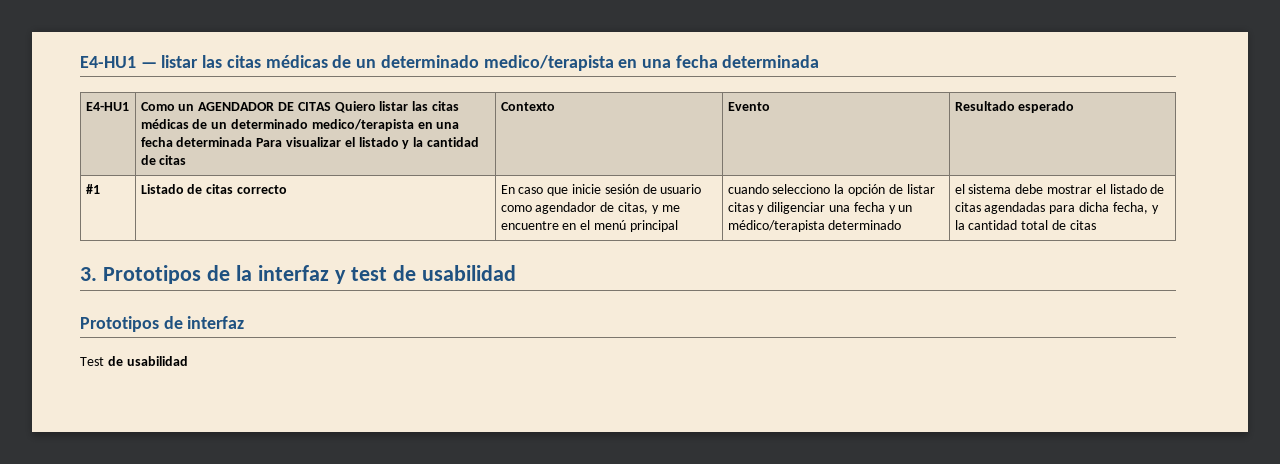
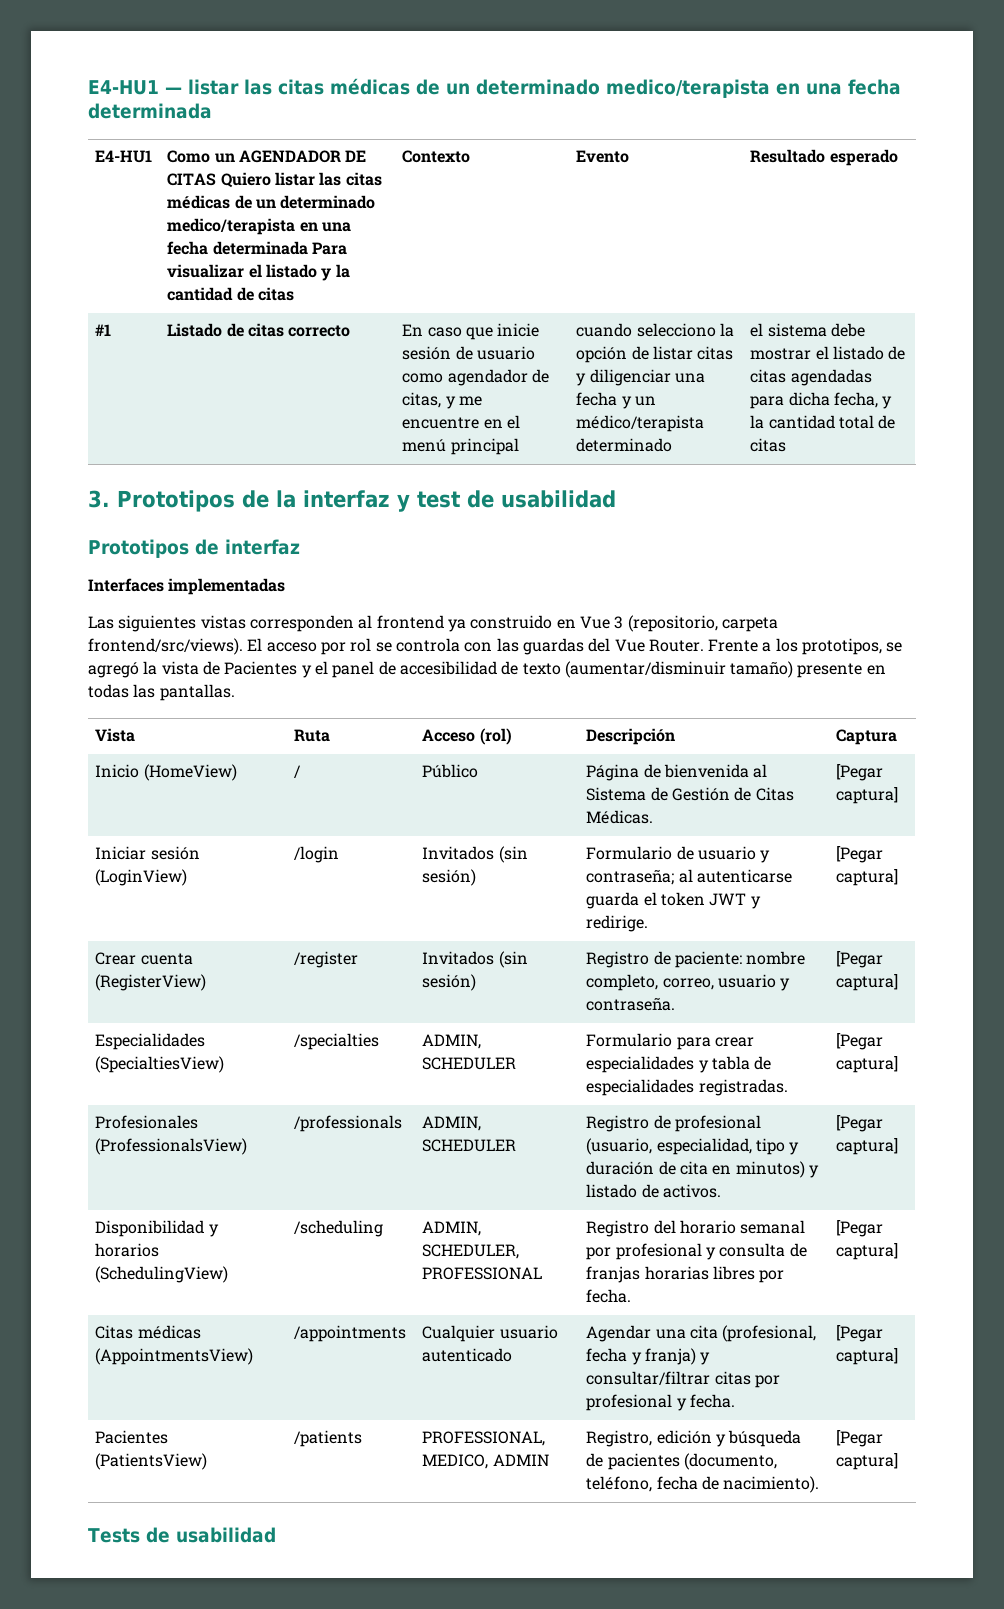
[80,357,104,366] Test -> [88,578,286,595] [88,615,778,632] [88,638,903,655] [88,661,886,678] [88,684,235,701] [95,728,136,742] [294,729,331,742] [422,728,512,745] [586,728,676,745] [836,729,898,745] [95,764,237,781] [294,765,302,778] [422,764,479,778] [586,764,768,781] [586,787,794,801] [586,810,654,824] [836,764,884,781] [836,787,899,804] [95,846,200,860] [95,869,188,886] [294,846,340,863] [422,846,528,863] [422,869,477,886] [586,846,771,863] [586,869,793,885] [586,892,761,909] [586,915,649,932] [836,846,884,863] [836,869,899,886] [95,952,193,965] [95,974,207,991] [294,951,359,968] [422,951,528,968] [422,974,477,991] [586,951,806,968] [586,974,791,991] [586,997,676,1011] [836,951,884,968] [836,974,899,991] [95,1033,206,1050] [95,1056,225,1073] [294,1033,380,1050] [422,1034,482,1049] [422,1057,517,1070] [586,1033,755,1050] [586,1056,772,1073] [586,1079,788,1096] [836,1033,884,1050] [836,1056,899,1073] [95,1115,199,1129] [95,1138,248,1155] [294,1115,403,1132] [422,1116,482,1131] [422,1139,517,1152] [586,1115,762,1132] [586,1138,800,1155] [586,1161,820,1178] [586,1184,722,1198] [836,1115,884,1132] [836,1138,899,1155] [95,1220,219,1237] [95,1243,160,1257] [95,1266,229,1283] [294,1220,384,1237] [422,1221,482,1236] [422,1244,520,1259] [422,1267,543,1280] [586,1220,806,1237] [586,1243,807,1260] [586,1266,785,1283] [586,1289,632,1303] [836,1220,884,1237] [836,1243,899,1260] [95,1325,201,1339] [95,1348,254,1365] [294,1325,407,1342] [422,1325,558,1342] [422,1348,513,1362] [586,1325,817,1342] [586,1348,711,1365] [586,1371,781,1388] [586,1394,736,1411] [836,1325,884,1342] [836,1348,899,1365] [95,1430,169,1444] [95,1453,208,1470] [294,1430,363,1447] [422,1431,546,1446] [422,1454,549,1469] [586,1430,802,1447] [586,1453,778,1470] [586,1476,820,1493] [836,1430,884,1447] [836,1453,899,1470] [88,1528,140,1543] Interfaces implementadas // Las siguientes vistas corresponden al frontend ya construido en Vue 3 (repositorio, carpeta frontend/src/views). El acceso por rol se controla con las guardas del Vue Router. Frente a los prototipos, se agregó la vista de Pacientes y el panel de accesibilidad de texto (aumentar/disminuir tamaño) presente en todas las pantallas. // Vista | Ruta | Acceso (rol) | Descripción | Captura // Inicio (HomeView) | / | Público | Página de bienvenida al Sistema de Gestión de Citas Médicas. | [Pegar captura] // Iniciar sesión (LoginView) | /login | Invitados (sin sesión) | Formulario de usuario y contraseña; al autenticarse guarda el token JWT y redirige. | [Pegar captura] // Crear cuenta (RegisterView) | /register | Invitados (sin sesión) | Registro de paciente: nombre completo, correo, usuario y contraseña. | [Pegar captura] // Especialidades (SpecialtiesView) | /specialties | ADMIN, SCHEDULER | Formulario para crear especialidades y tabla de especialidades registradas. | [Pegar captura] // Profesionales (ProfessionalsView) | /professionals | ADMIN, SCHEDULER | Registro de profesional (usuario, especialidad, tipo y duración de cita en minutos) y listado de activos. | [Pegar captura] // Disponibilidad y horarios (SchedulingView) | /scheduling | ADMIN, SCHEDULER, PROFESSIONAL | Registro del horario semanal por profesional y consulta de franjas horarias libres por fecha. | [Pegar captura] // Citas médicas (AppointmentsView) | /appointments | Cualquier usuario autenticado | Agendar una cita (profesional, fecha y franja) y consultar/filtrar citas por profesional y fecha. | [Pegar captura] // Pacientes (PatientsView) | /patients | PROFESSIONAL, MEDICO, ADMIN | Registro, edición y búsqueda de pacientes (documento, teléfono, fecha de nacimiento). | [Pegar captura] // Tests

